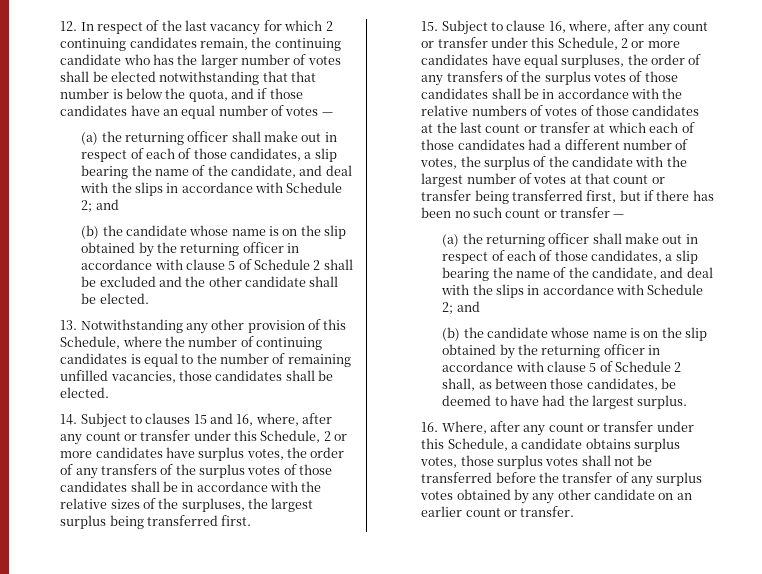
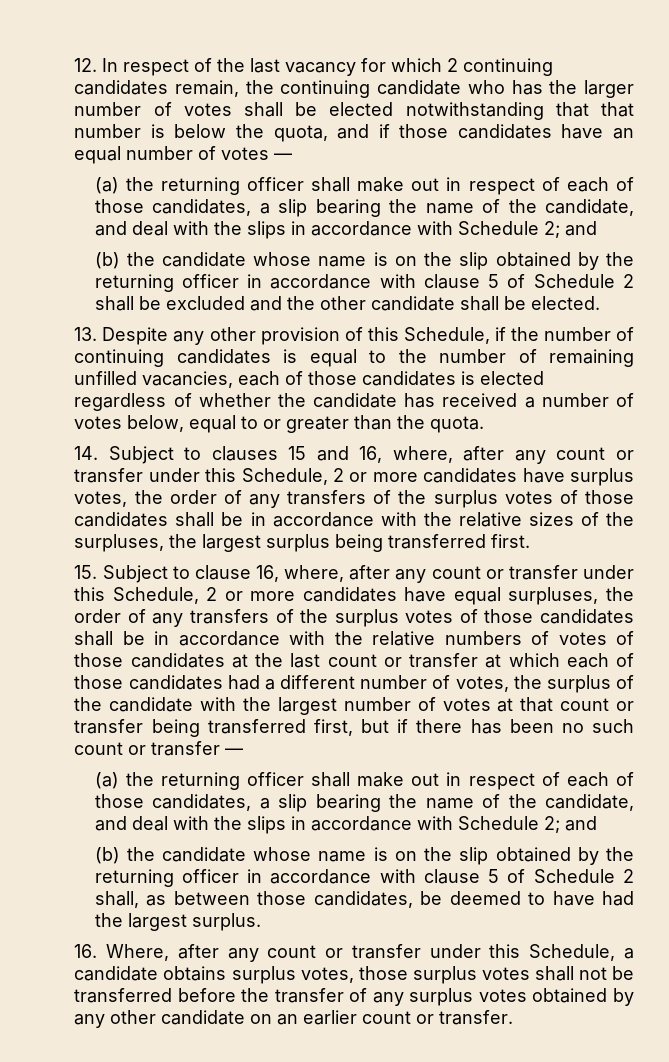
[80,319,183,333] Notwithstanding -> [102,327,169,345] Despite
[122,336,162,347] where -> [494,327,506,341] if
[178,370,334,381] [60,387,110,398] those candidates shall be elected. -> [238,371,545,386] [74,393,634,411] [74,415,485,433] each of those candidates is elected regardless of whether the candidate has received a number of votes below, equal to or greater than the quota.

